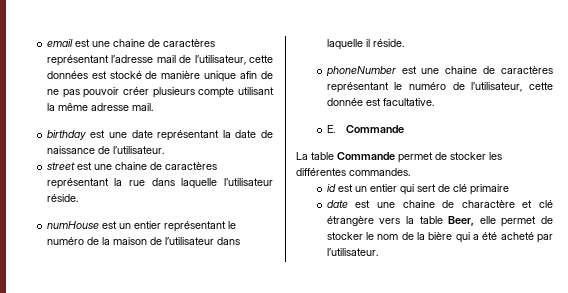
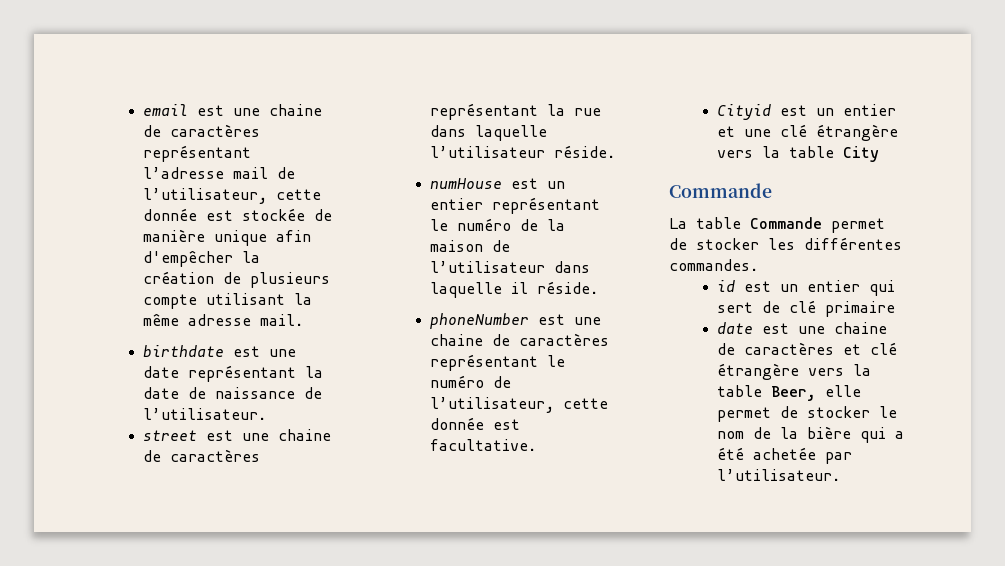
[46,71,142,79] données est stocké -> [143,208,306,221] donnée est stockée
[261,71,273,79] [46,87,149,98] de ne pas pouvoir créer -> [143,251,261,267] [143,271,242,284] d'empêcher la création de
[46,130,86,140] birthday -> [143,345,225,357] birthdate
[326,125,335,133] E. -> [717,104,897,120] [717,124,899,141] [717,146,880,162] Cityid est un entier et une clé étrangère vers la table City //
[461,200,515,208] charactère -> [744,342,835,355] caractères
[500,232,534,240] acheté -> [753,447,817,460] achetée

